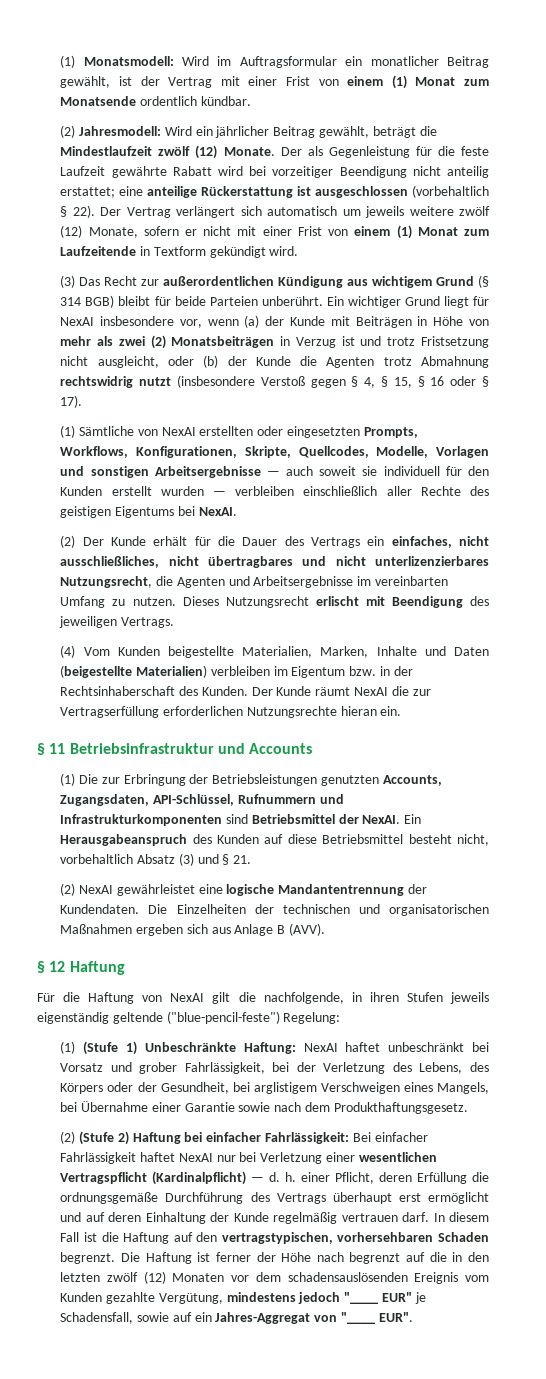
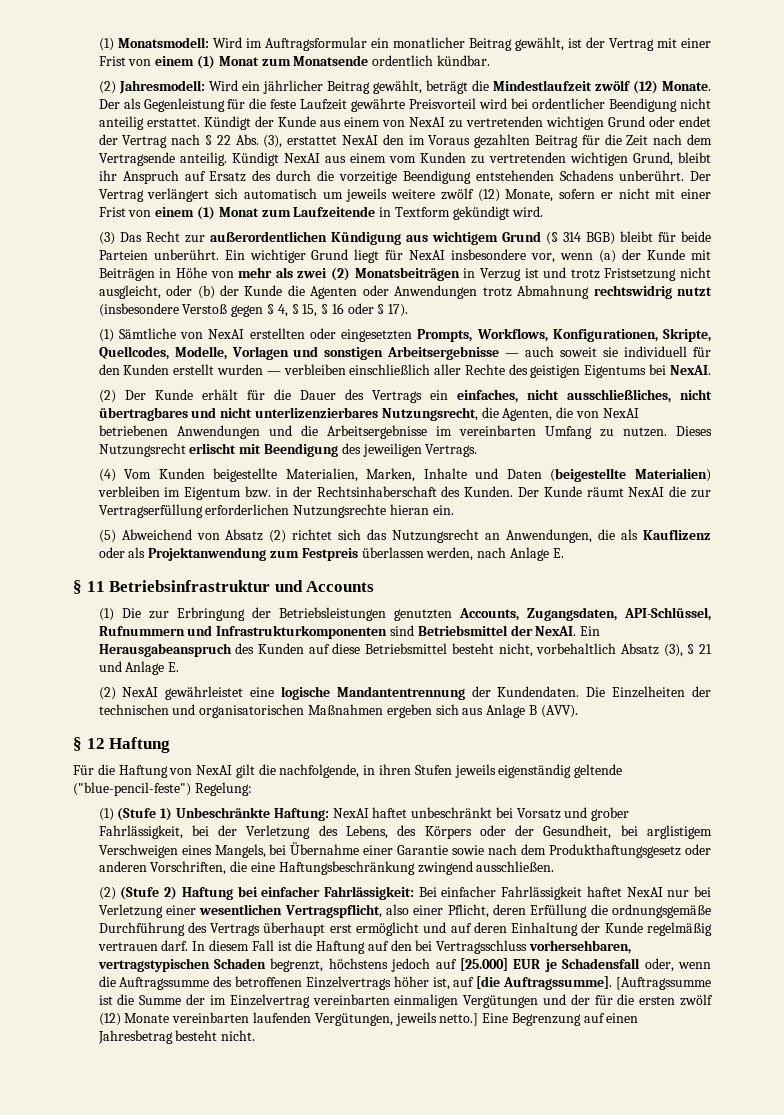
[172,166,212,176] Rabatt -> [409,98,477,109] Preisvorteil
[272,166,334,178] vorzeitiger -> [532,98,606,109] ordentlicher
[60,185,489,198] [60,205,95,218] erstattet; eine anteilige Rückerstattung ist ausgeschlossen (vorbehaltlich § 22). -> [146,116,711,130] [98,134,712,148] [98,152,712,166] [98,170,685,184] erstattet. Kündigt der Kunde aus einem von NexAI zu vertretenden wichtigen Grund oder endet der Vertrag nach § 22 Abs. (3), erstattet NexAI den im Voraus gezahlten Beitrag für die Zeit nach dem Vertragsende anteilig. Kündigt NexAI aus einem vom Kunden zu vertretenden wichtigen Grund, bleibt ihr Anspruch auf Ersatz des durch die vorzeitige Beendigung entstehenden Schadens unberührt.
(375, 362) none -> [362,285,478,299] oder Anwendungen
[176,576,250,588] Agenten und -> [502,407,639,421] [98,425,318,439] Agenten, die von NexAI betriebenen Anwendungen und die
(402, 711) none -> [98,529,711,543] [98,547,564,561] // (5) Abweichend von Absatz (2) richtet sich das Nutzungsrecht an Anwendungen, die als Kauflizenz oder als Projektanwendung zum Festpreis überlassen werden, nach Anlage E.
[178,853,252,866] (3) und § 21. -> [663,644,712,657] [98,661,180,675] (3), § 21 und Anlage E.
[333,1102,468,1114] Produkthaftungsgesetz. -> [549,844,711,858] [98,861,555,875] Produkthaftungsgesetz oder anderen Vorschriften, die eine Haftungsbeschränkung zwingend ausschließen.
[60,1171,297,1185] Vertragspflicht (Kardinalpflicht) — d. h. -> [284,904,409,918] Vertragspflicht, also
[221,1232,489,1244] [60,1252,490,1264] [60,1271,489,1284] [60,1292,426,1304] [60,1312,413,1324] vertragstypischen, vorhersehbaren Schaden begrenzt. Die Haftung ist ferner der Höhe nach begrenzt auf die in den letzten zwölf (12) Monaten vor dem schadensauslösenden Ereignis vom Kunden gezahlte Vergütung, mindestens jedoch "____ EUR" je Schadensfall, sowie auf ein Jahres-Aggregat von "____ EUR". -> [415,940,631,954] [97,958,711,972] [98,976,712,990] [98,994,713,1008] [98,1012,639,1026] [97,1030,256,1044] bei Vertragsschluss vorhersehbaren, vertragstypischen Schaden begrenzt, höchstens jedoch auf [25.000] EUR je Schadensfall oder, wenn die Auftragssumme des betroffenen Einzelvertrags höher ist, auf [die Auftragssumme]. [Auftragssumme ist die Summe der im Einzelvertrag vereinbarten einmaligen Vergütungen und der für die ersten zwölf (12) Monate vereinbarten laufenden Vergütungen, jeweils netto.] Eine Begrenzung auf einen Jahresbetrag besteht nicht.

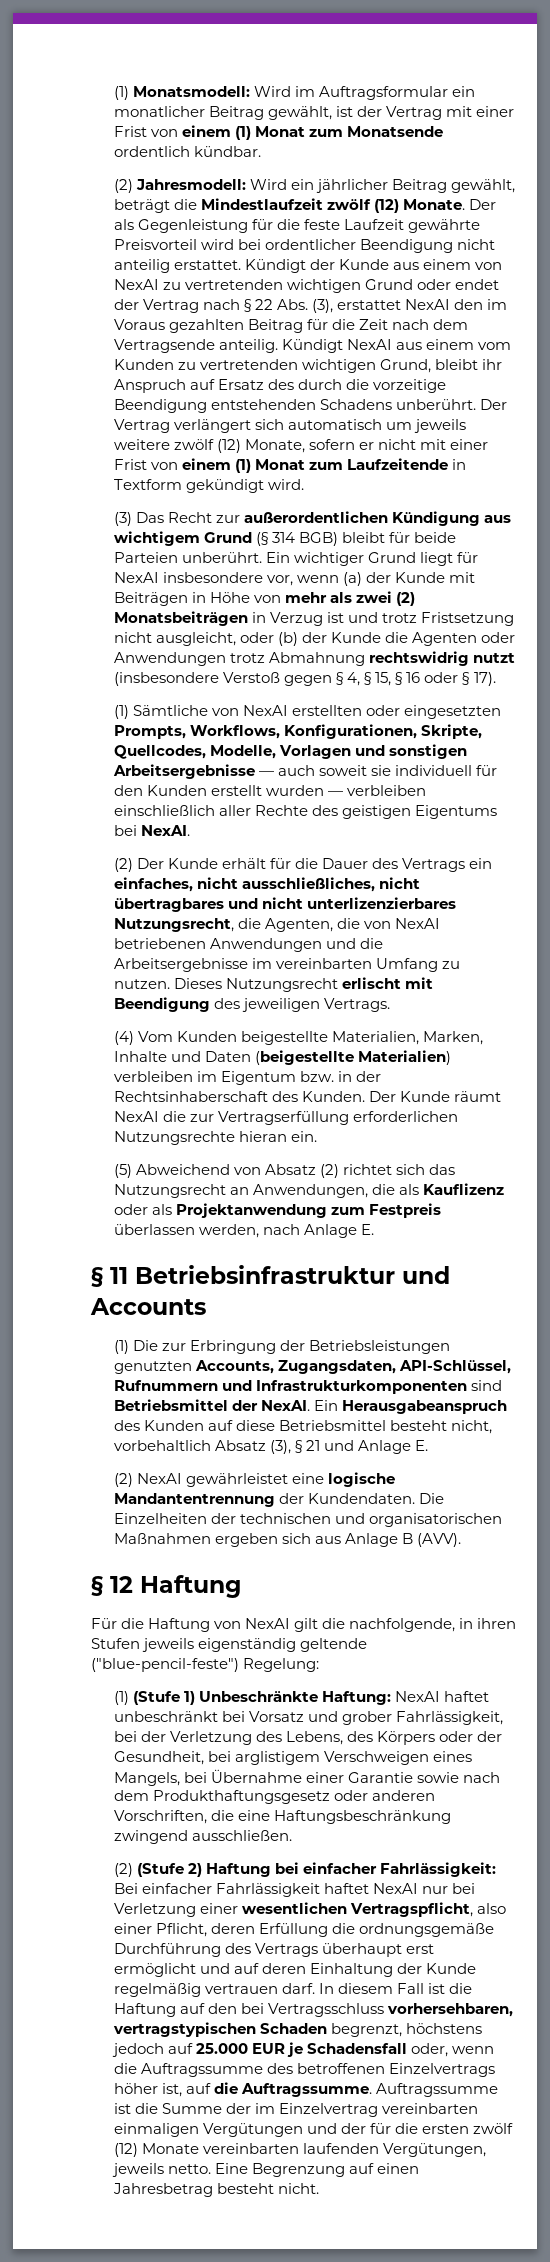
[460,958,509,971] [25.000] -> [196,2043,249,2054] 25.000
[476,976,712,990] [die Auftragssumme]. [Auftragssumme -> [214,2082,499,2097] die Auftragssumme. Auftragssumme
[439,1013,479,1026] netto.] -> [168,2164,212,2174] netto.

